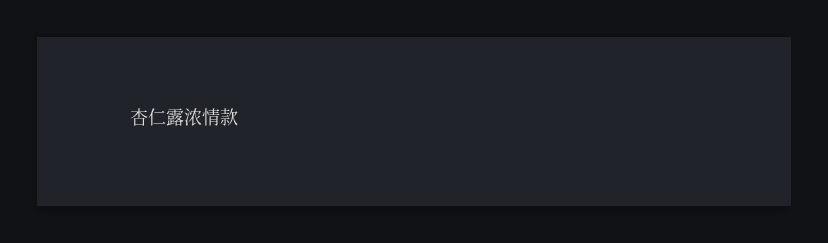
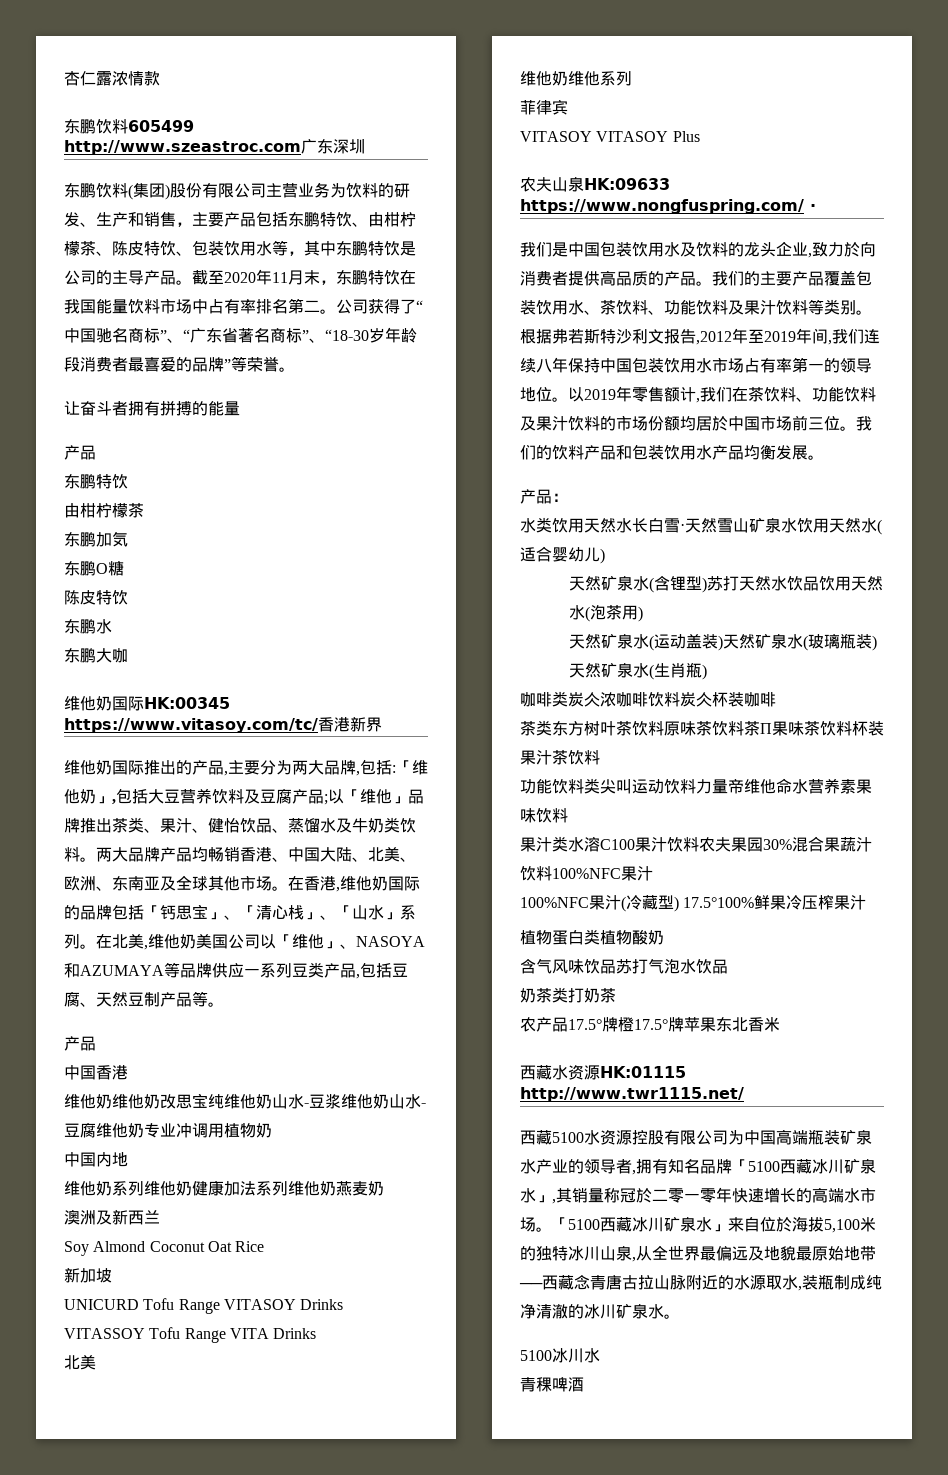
(238, 117) none -> [64,118,194,134] [64,139,365,155] [64,182,410,200] [64,211,416,227] [64,240,416,256] [64,269,416,285] [64,298,423,314] [64,327,417,343] [64,356,295,372] [64,401,240,416] [64,445,96,460] [64,473,128,489] [64,503,144,518] [64,532,128,547] [64,560,124,576] [64,589,128,605] [64,619,112,634] [64,648,128,663] [64,696,230,711] [64,716,382,733] [64,759,428,776] [64,788,424,805] [64,817,416,833] [64,847,416,862] [64,875,420,892] [64,904,416,920] [64,934,425,950] [64,962,408,979] [64,991,224,1007] [64,1036,96,1051] [64,1065,128,1080] [64,1093,426,1109] [64,1122,272,1138] [64,1152,128,1167] [64,1180,384,1196] [64,1209,160,1225] [64,1241,265,1256] [64,1267,112,1283] [64,1298,344,1314] [64,1327,317,1343] [64,1355,96,1370] [520,71,632,86] [520,99,568,115] [520,131,700,142] [520,177,670,192] [520,199,816,214] [520,241,876,258] [520,270,872,286] [520,299,872,315] [520,328,880,345] [520,357,872,373] [520,386,876,403] [520,415,872,431] [520,444,824,460] [520,489,568,504] [520,517,882,535] [520,546,605,564] [569,575,884,593] [569,605,644,622] [569,633,878,651] [569,662,708,680] [520,691,776,707] [520,720,884,736] [520,749,600,765] [520,778,872,794] [520,807,568,823] [520,836,872,852] [520,865,653,881] [520,895,867,912] [520,929,664,945] [520,958,728,974] [520,987,616,1003] [520,1017,780,1032] [520,1065,686,1080] [520,1087,744,1102] [520,1129,872,1145] [520,1159,876,1175] [520,1187,876,1204] [520,1217,876,1233] [520,1245,876,1262] [519,1274,882,1291] [520,1303,680,1319] [520,1348,600,1363] [520,1377,584,1392] // 东鹏饮料605499 http://www.szeastroc.com广东深圳 // 东鹏饮料(集团)股份有限公司主营业务为饮料的研发、生产和销售，主要产品包括东鹏特饮、由柑柠檬茶、陈皮特饮、包装饮用水等，其中东鹏特饮是公司的主导产品。截至2020年11月末，东鹏特饮在我国能量饮料市场中占有率排名第二。公司获得了“中国驰名商标”、“广东省著名商标”、“18-30岁年龄段消费者最喜爱的品牌”等荣誉。 // 让奋斗者拥有拼搏的能量 // 产品 // 东鹏特饮 // 由柑柠檬茶 // 东鹏加気 // 东鹏O糖 // 陈皮特饮 // 东鹏水 // 东鹏大咖 // 维他奶国际HK:00345 https://www.vitasoy.com/tc/香港新界 // 维他奶国际推出的产品,主要分为两大品牌,包括:「维他奶」,包括大豆营养饮料及豆腐产品;以「维他」品牌推出茶类、果汁、健怡饮品、蒸馏水及牛奶类饮料。两大品牌产品均畅销香港、中国大陆、北美、欧洲、东南亚及全球其他市场。在香港,维他奶国际的品牌包括「钙思宝」、「清心栈」、「山水」系列。在北美,维他奶美国公司以「维他」、NASOYA和AZUMAYA等品牌供应一系列豆类产品,包括豆腐、天然豆制产品等。 // 产品 // 中国香港 // 维他奶维他奶改思宝纯维他奶山水-豆浆维他奶山水-豆腐维他奶专业冲调用植物奶 // 中国内地 // 维他奶系列维他奶健康加法系列维他奶燕麦奶 // 澳洲及新西兰 // Soy Almond Coconut Oat Rice // 新加坡 // UNICURD Tofu Range VITASOY Drinks VITASSOY Tofu Range VITA Drinks // 北美 // 维他奶维他系列 // 菲律宾 // VITASOY VITASOY Plus // 农夫山泉HK:09633 https://www.nongfuspring.com/ · // 我们是中国包装饮用水及饮料的龙头企业,致力於向消费者提供高品质的产品。我们的主要产品覆盖包装饮用水、茶饮料、功能饮料及果汁饮料等类别。根据弗若斯特沙利文报告,2012年至2019年间,我们连续八年保持中国包装饮用水市场占有率第一的领导地位。以2019年零售额计,我们在茶饮料、功能饮料及果汁饮料的市场份额均居於中国市场前三位。我们的饮料产品和包装饮用水产品均衡发展。 // 产品： // 水类饮用天然水长白雪·天然雪山矿泉水饮用天然水(适合婴幼儿) // 天然矿泉水(含锂型)苏打天然水饮品饮用天然水(泡茶用) // 天然矿泉水(运动盖装)天然矿泉水(玻璃瓶装)天然矿泉水(生肖瓶) // 咖啡类炭仌浓咖啡饮料炭仌杯装咖啡 // 茶类东方树叶茶饮料原味茶饮料茶Π果味茶饮料杯装果汁茶饮料 // 功能饮料类尖叫运动饮料力量帝维他命水营养素果味饮料 // 果汁类水溶C100果汁饮料农夫果园30%混合果蔬汁饮料100%NFC果汁 // 100%NFC果汁(冷藏型) 17.5°100%鲜果冷压榨果汁 // 植物蛋白类植物酸奶 // 含气风味饮品苏打气泡水饮品 // 奶茶类打奶茶 // 农产品17.5°牌橙17.5°牌苹果东北香米 // 西藏水资源HK:01115 http://www.twr1115.net/ // 西藏5100水资源控股有限公司为中国高端瓶装矿泉水产业的领导者,拥有知名品牌「5100西藏冰川矿泉水」,其销量称冠於二零一零年快速增长的高端水市场。「5100西藏冰川矿泉水」来自位於海拔5,100米的独特冰川山泉,从全世界最偏远及地貌最原始地带──西藏念青唐古拉山脉附近的水源取水,装瓶制成纯净清澈的冰川矿泉水。 // 5100冰川水 // 青稞啤酒

